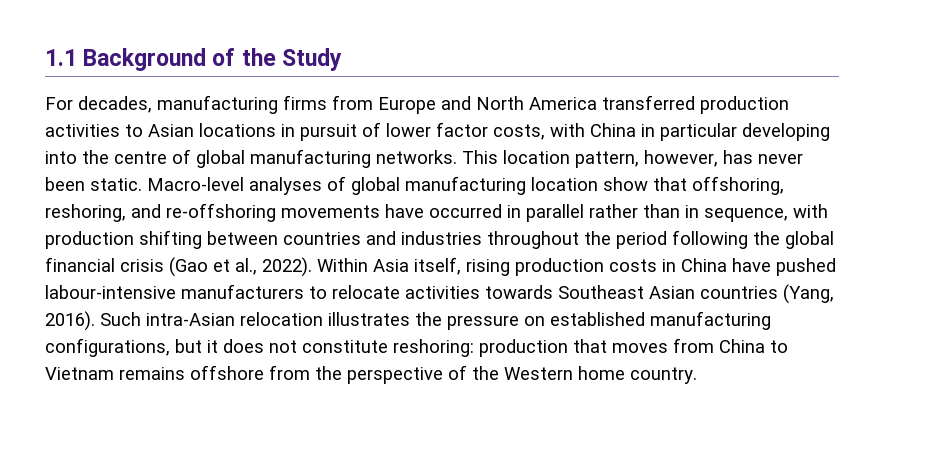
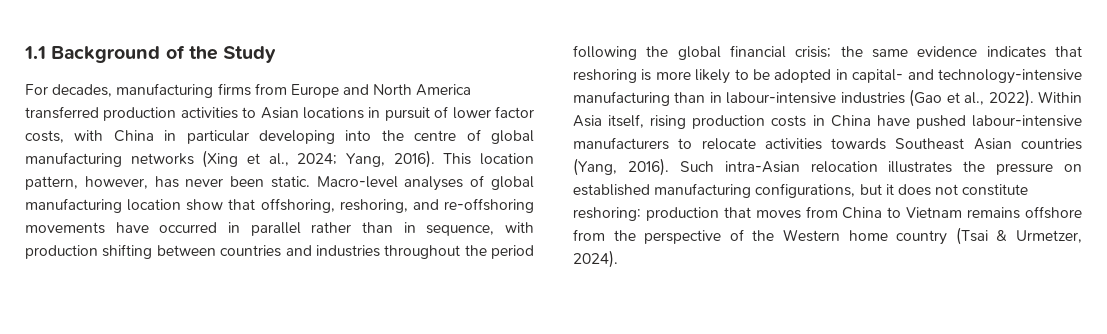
[376,150,457,164] networks. -> [130,150,435,168] networks (Xing et al., 2024; Yang, 2016).
[120,259,164,272] crisis -> [795,46,1082,58] [573,69,1082,84] [573,91,905,106] crisis; the same evidence indicates that reshoring is more likely to be adopted in capital- and technology-intensive manufacturing than in labour-intensive industries
[630,367,697,384] country. -> [896,227,1082,245] [573,250,618,268] country (Tsai & Urmetzer, 2024).

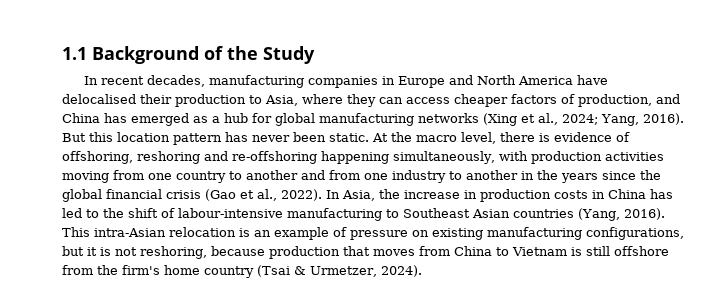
[25,83,472,98] [25,106,534,121] [25,129,481,144] For decades, manufacturing firms from Europe and North America transferred production activities to Asian locations in pursuit of lower factor costs, with China in particular developing into the centre of -> [84,75,609,88] [62,94,680,107] [62,113,272,126] In recent decades, manufacturing companies in Europe and North America have delocalised their production to Asia, where they can access cheaper factors of production, and China has emerged as a hub for
[443,153,534,165] [25,175,534,191] [25,198,534,213] [25,222,534,236] [25,244,534,259] [573,45,1082,60] [573,69,1082,84] [573,89,1082,107] [573,114,1082,129] [573,137,887,150] This location pattern, however, has never been static. Macro-level analyses of global manufacturing location show that offshoring, reshoring, and re-offshoring movements have occurred in parallel rather than in sequence, with production shifting between countries and industries throughout the period following the global financial crisis; the same evidence indicates that reshoring is more likely to be adopted in capital- and technology-intensive manufacturing than in labour-intensive industries (Gao et al., 2022). Within Asia itself, rising production costs in China have pushed labour-intensive manufacturers to relocate activities towards -> [62,132,630,145] [62,151,664,164] [62,170,661,183] [62,189,673,202] [62,208,399,221] But this location pattern has never been static. At the macro level, there is evidence of offshoring, reshoring and re-offshoring happening simultaneously, with production activities moving from one country to another and from one industry to another in the years since the global financial crisis (Gao et al., 2022). In Asia, the increase in production costs in China has led to the shift of labour-intensive manufacturing to
[679,161,714,172] Such -> [62,227,90,237] This
[888,161,986,173] illustrates the -> [239,227,347,240] is an example of
[573,184,650,196] established -> [432,228,483,240] existing
[897,184,1029,196] [573,207,641,221] does not constitute reshoring: -> [100,246,265,259] is not reshoring, because
[967,207,1021,219] remains -> [571,246,610,256] is still
[644,229,840,244] perspective of the Western -> [122,265,160,275] firm's

